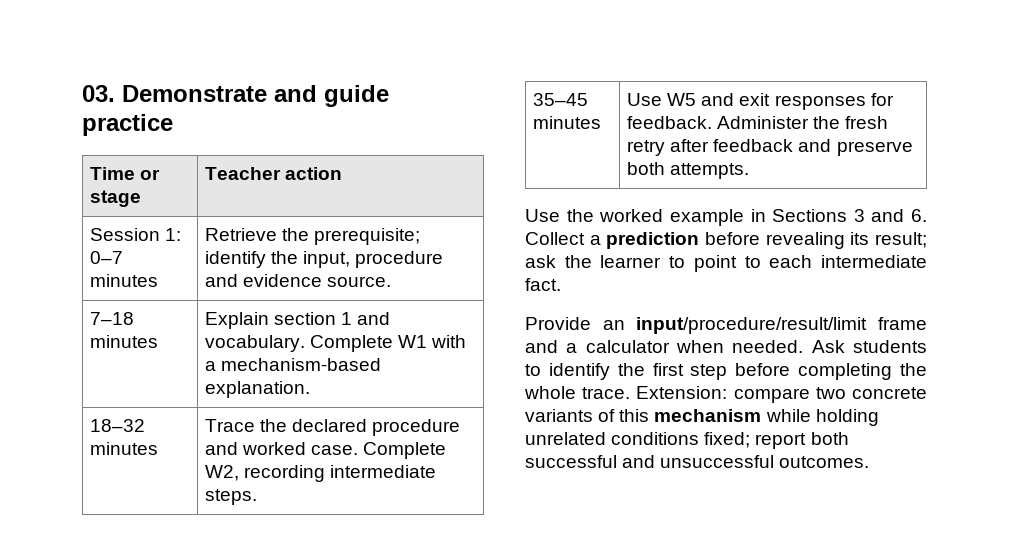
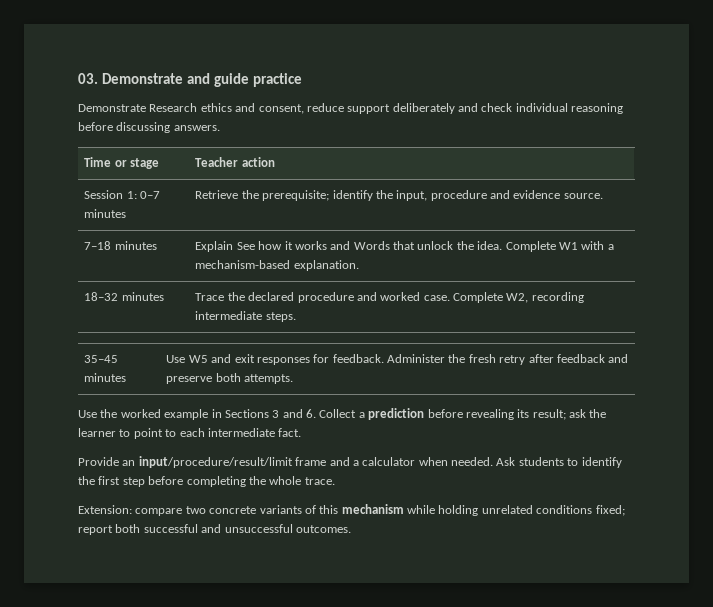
(173, 125) none -> [78,103,624,114] [78,122,220,133] // Demonstrate Research ethics and consent, reduce support deliberately and check individual reasoning before discussing answers.
[274,312,391,325] [205,335,306,352] section 1 and vocabulary. -> [236,241,503,250] See how it works and Words that unlock the idea.
(631, 393) none -> (335, 481) //

